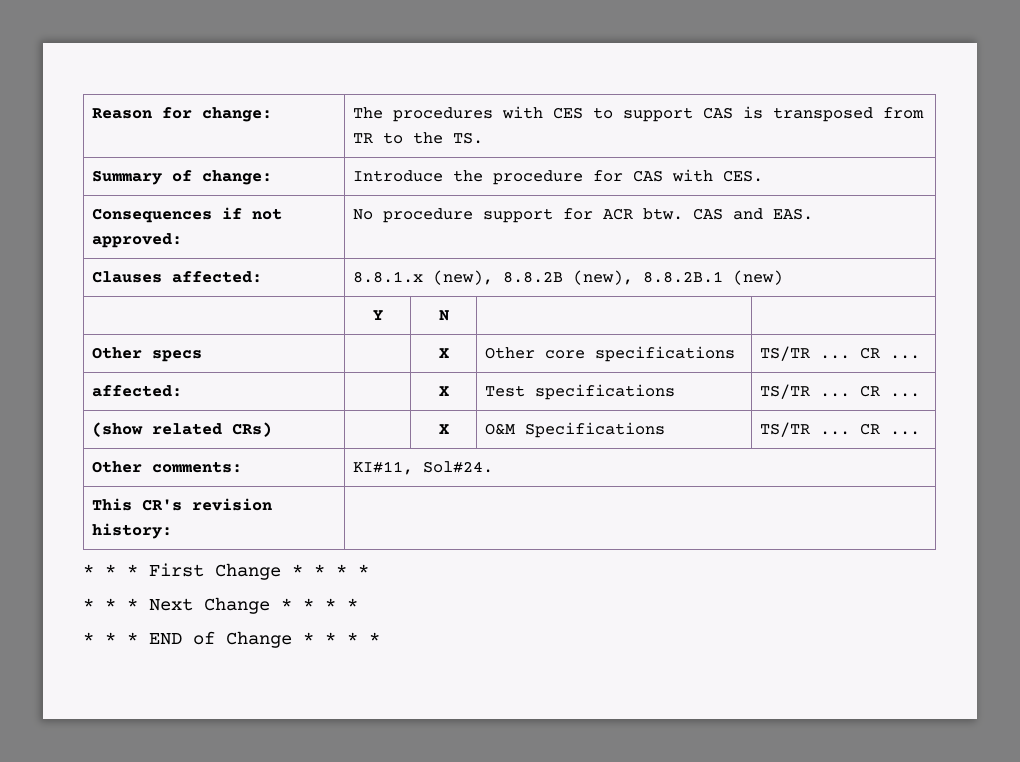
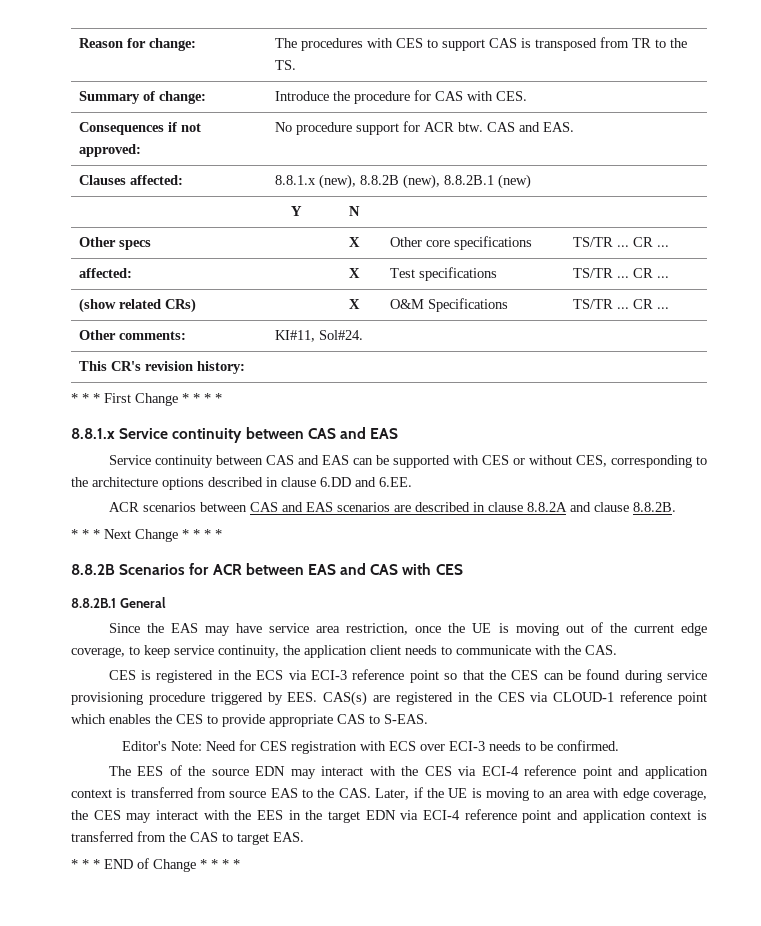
(369, 570) none -> [71,427,399,443] [108,455,707,468] [71,477,412,490] [108,502,676,512] // 8.8.1.x Service continuity between CAS and EAS // Service continuity between CAS and EAS can be supported with CES or without CES, corresponding to the architecture options described in clause 6.DD and 6.EE. // ACR scenarios between CAS and EAS scenarios are described in clause 8.8.2A and clause 8.8.2B.
(358, 604) none -> [71,563,463,575] [71,597,166,608] [108,622,707,636] [71,645,617,658] [108,669,707,683] [71,691,707,706] [71,714,428,727] [122,740,620,754] [108,765,708,779] [71,787,708,801] [71,809,707,823] [71,831,304,845] // 8.8.2B Scenarios for ACR between EAS and CAS with CES // 8.8.2B.1 General // Since the EAS may have service area restriction, once the UE is moving out of the current edge coverage, to keep service continuity, the application client needs to communicate with the CAS. // CES is registered in the ECS via ECI-3 reference point so that the CES can be found during service provisioning procedure triggered by EES. CAS(s) are registered in the CES via CLOUD-1 reference point which enables the CES to provide appropriate CAS to S-EAS. // Editor's Note: Need for CES registration with ECS over ECI-3 needs to be confirmed. // The EES of the source EDN may interact with the CES via ECI-4 reference point and application context is transferred from source EAS to the CAS. Later, if the UE is moving to an area with edge coverage, the CES may interact with the EES in the target EDN via ECI-4 reference point and application context is transferred from the CAS to target EAS.

